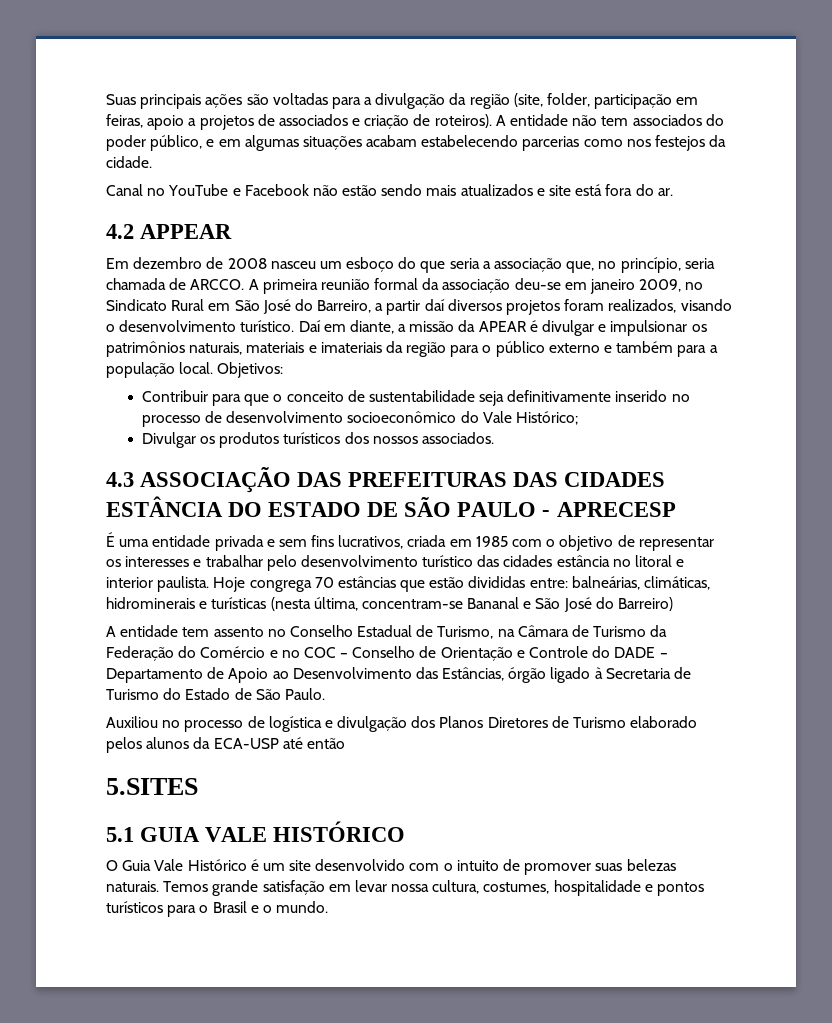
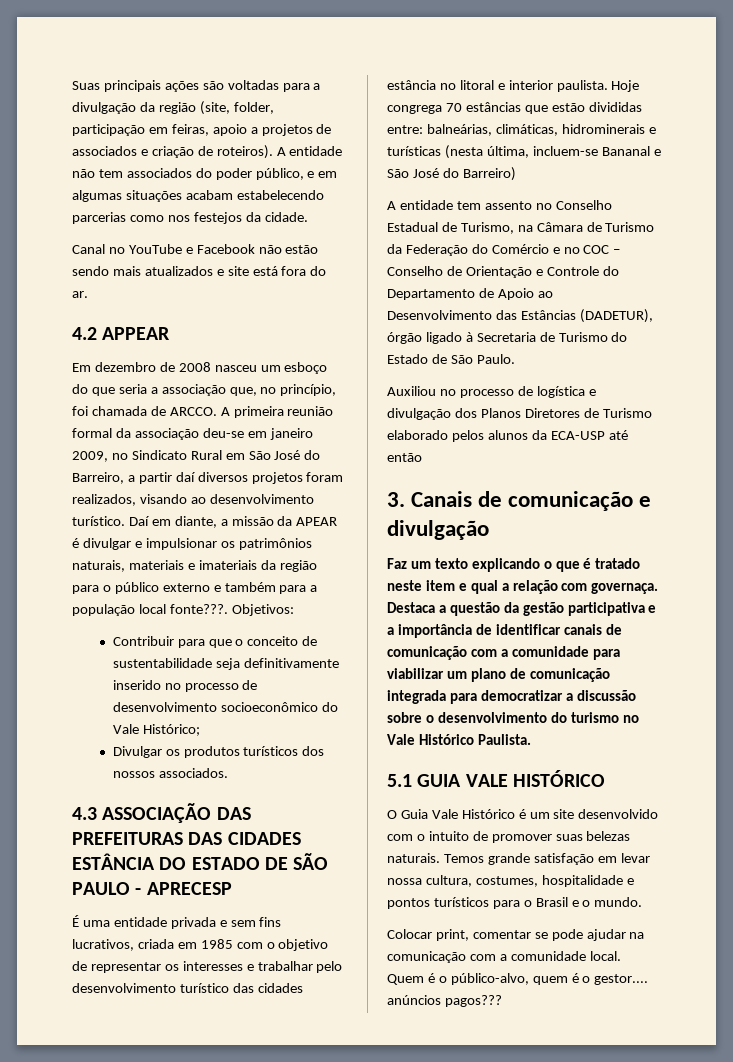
[684,258,715,269] seria -> [72,406,88,416] foi
[106,324,115,332] o -> [190,497,206,504] ao
[179,362,214,374] local. -> [138,604,228,614] local fonte???.
[361,599,463,609] concentram-se -> [532,146,598,156] incluem-se
[614,647,668,658] DADE – -> (619, 271) none
[442,667,505,681] Estâncias, -> [520,309,653,323] Estâncias (DADETUR),
[106,778,198,795] 5.SITES -> [387,491,652,511] [387,520,489,540] [387,558,641,572] [387,580,659,594] [387,602,657,616] [387,624,622,638] [387,646,620,660] [387,668,610,682] [387,690,636,704] [387,712,639,723] [387,734,531,745] 3. Canais de comunicação e divulgação // Faz um texto explicando o que é tratado neste item e qual a relação com governaça. Destaca a questão da gestão participativa e a importância de identificar canais de comunicação com a comunidade para viabilizar um plano de comunicação integrada para democratizar a discussão sobre o desenvolvimento do turismo no Vale Histórico Paulista.
(329, 907) none -> [387,929,645,941] [387,951,621,963] [387,973,649,985] [387,995,502,1007] // Colocar print, comentar se pode ajudar na comunicação com a comunidade local. Quem é o público-alvo, quem é o gestor.... anúncios pagos???

